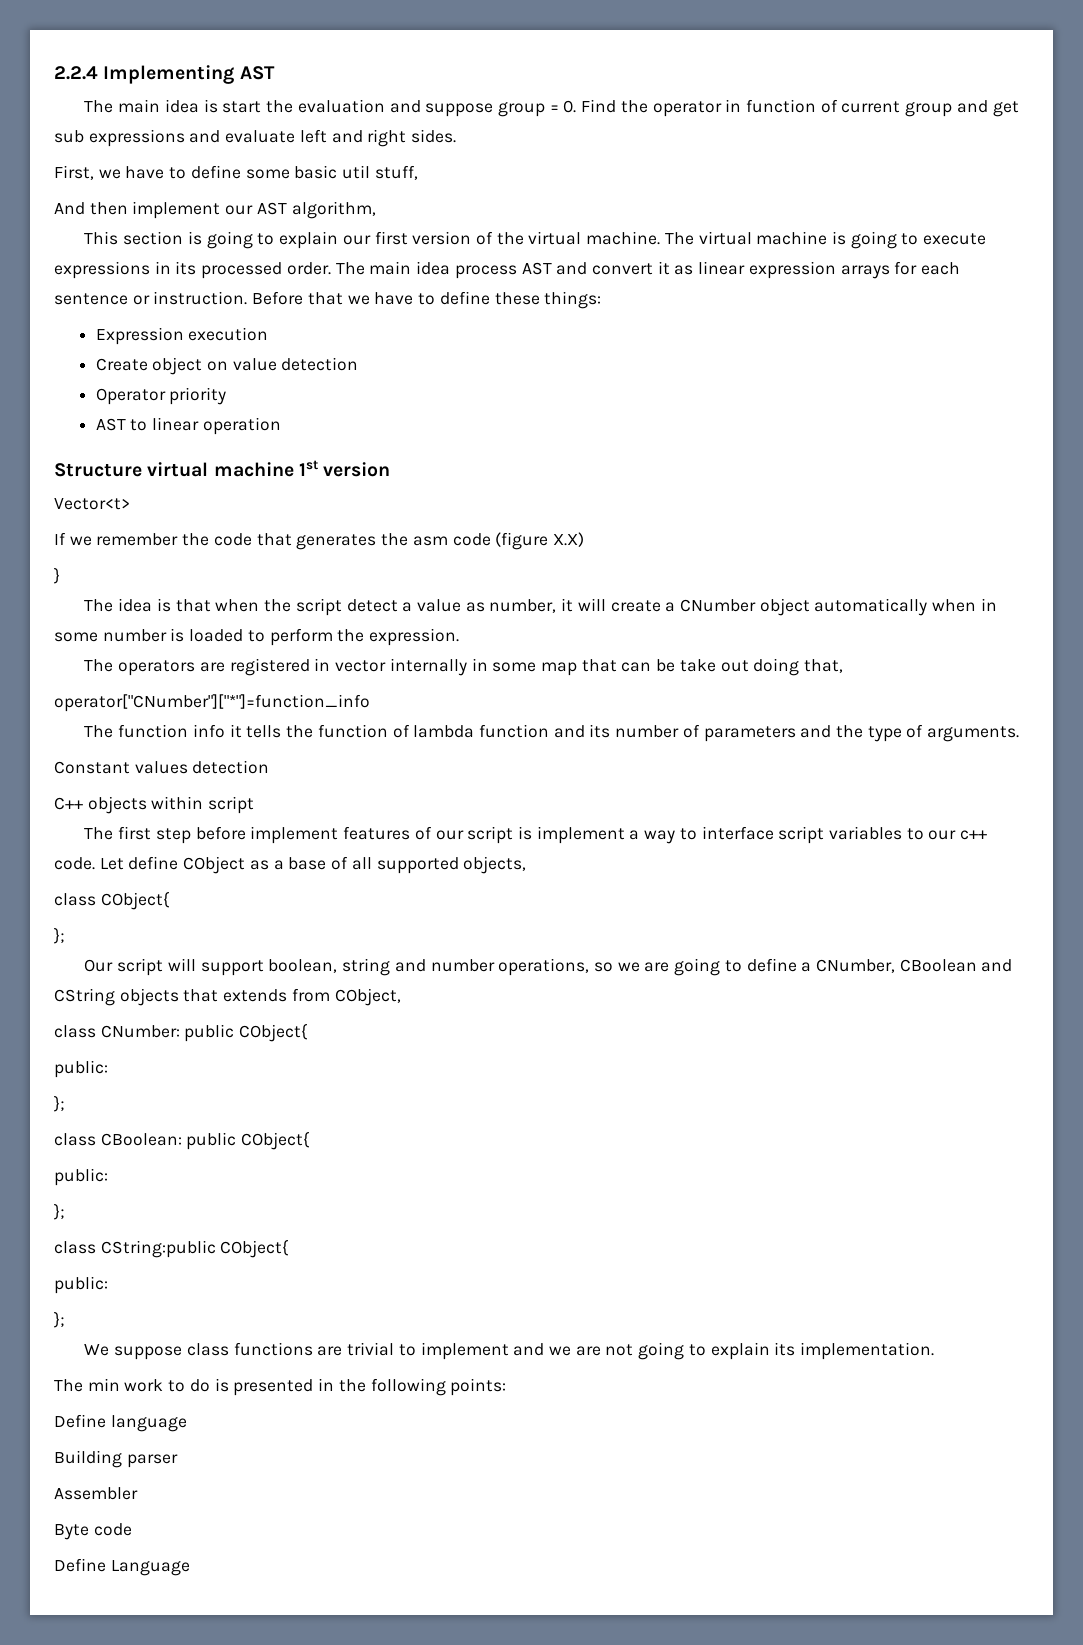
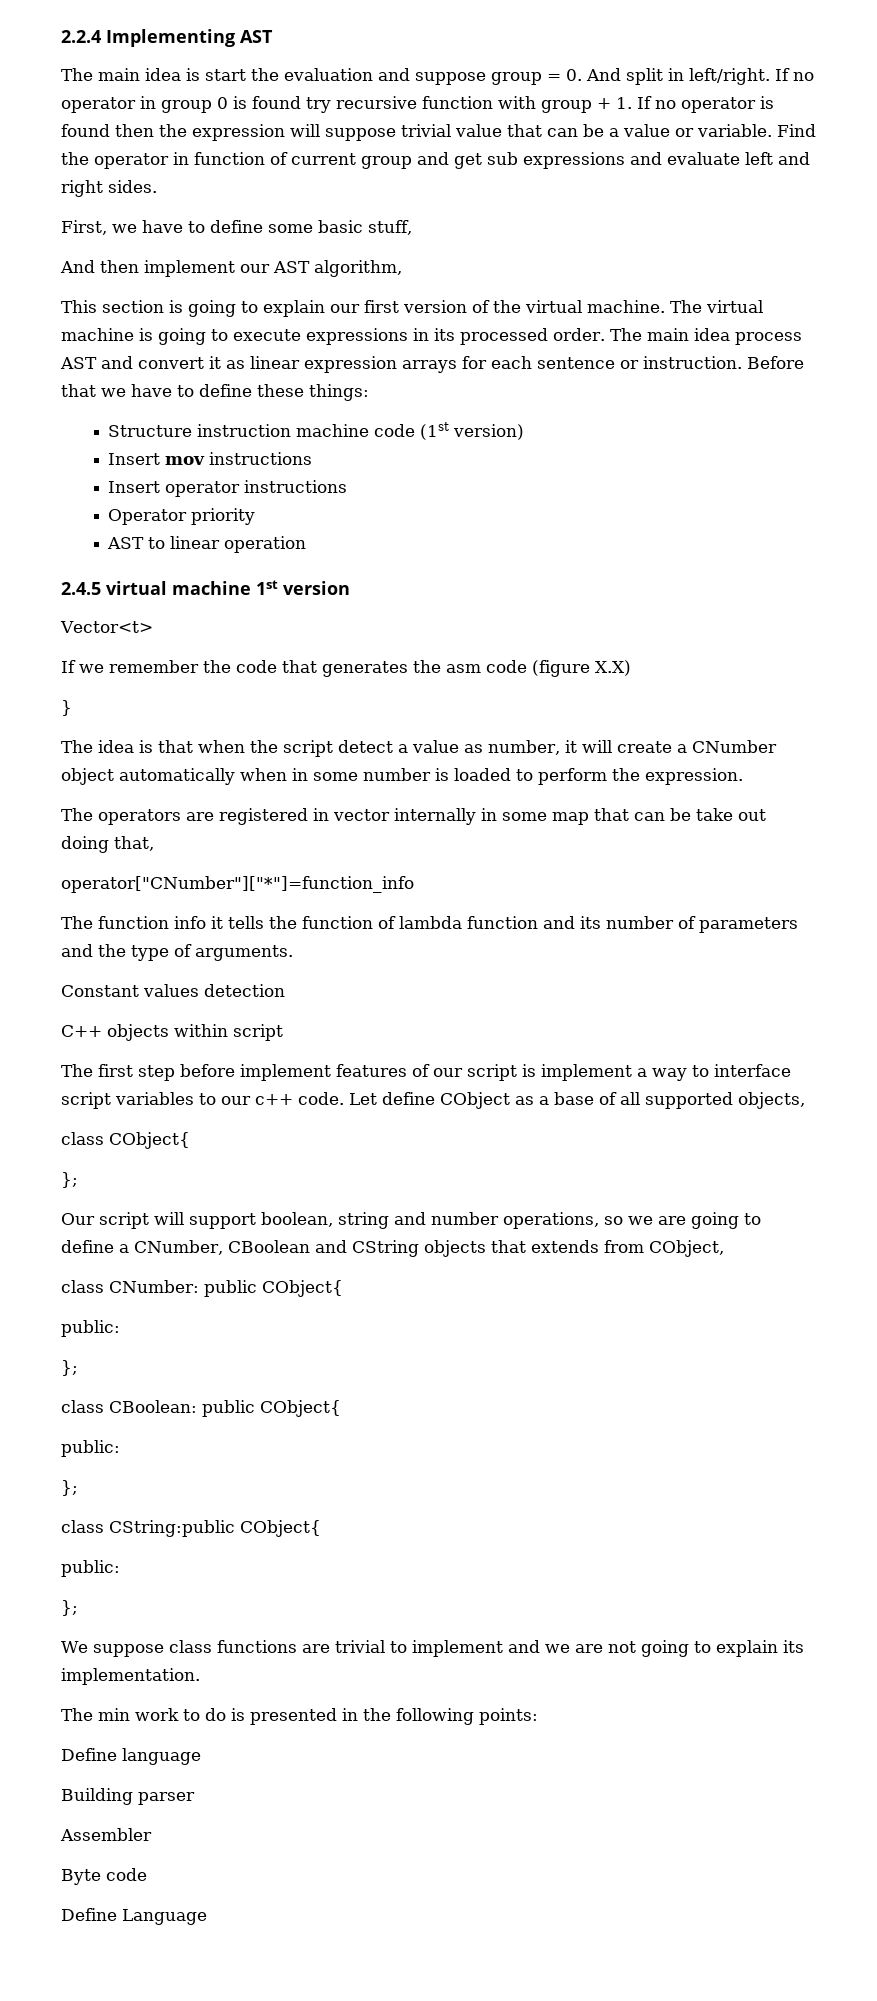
(577, 106) none -> [586,68,814,85] [61,96,774,113] [61,124,772,141] And split in left/right. If no operator in group 0 is found try recursive function with group + 1. If no operator is found then the expression will suppose trivial value that can be a value or variable.
[342,165,371,179] util -> (363, 226) none
[95,327,269,345] [95,357,359,375] Expression execution // Create object on value detection -> [108,422,525,440] [108,452,313,465] [108,480,348,497] Structure instruction machine code (1st version) // Insert mov instructions // Insert operator instructions
[54,463,142,477] Structure -> [61,582,101,595] 2.4.5

